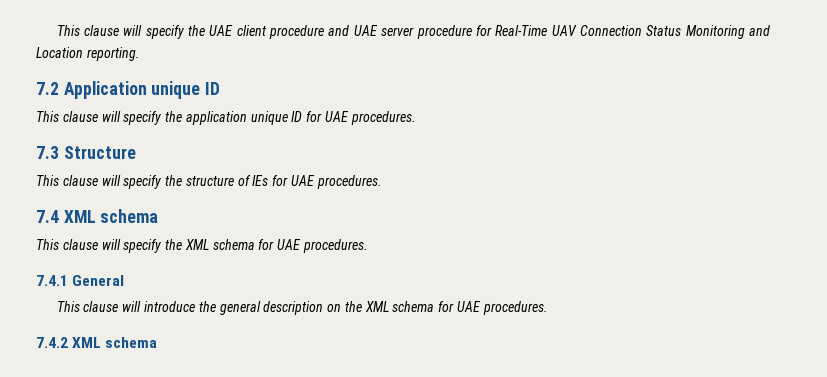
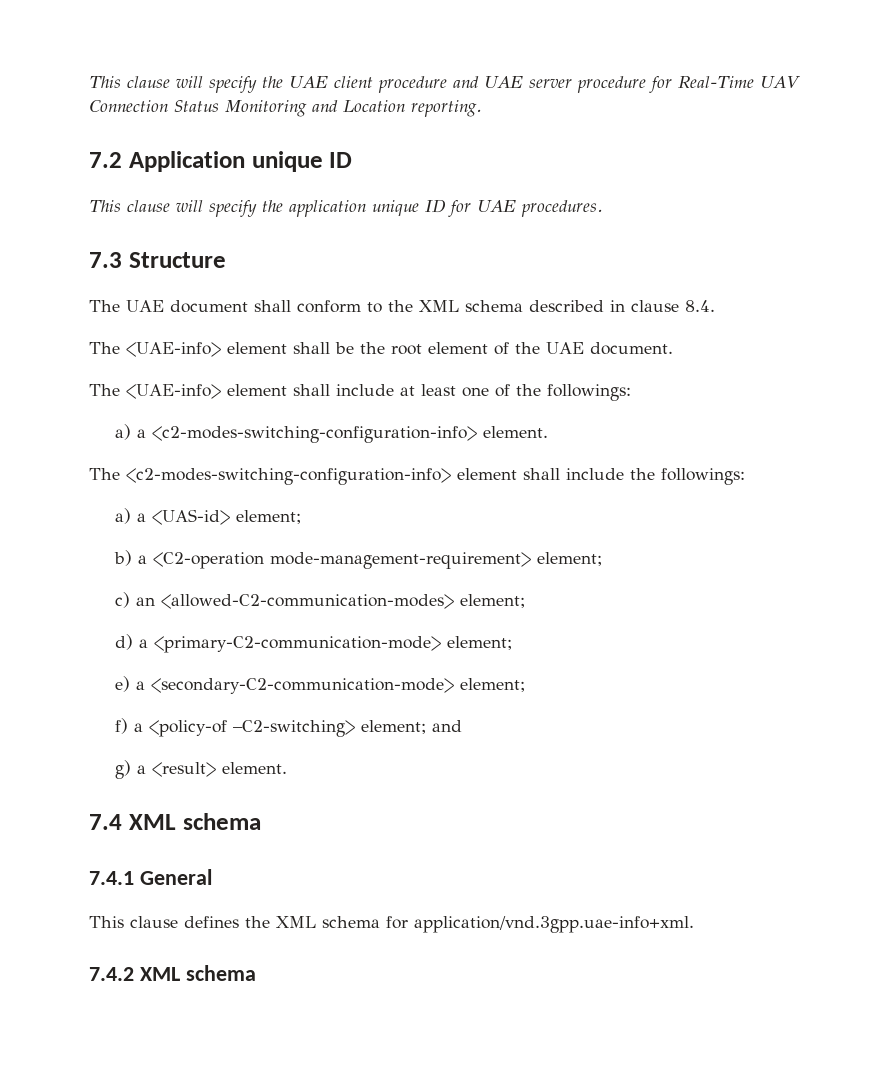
[36,175,382,189] [36,209,159,223] [36,239,369,253] [36,275,125,286] [56,301,548,315] This clause will specify the structure of IEs for UAE procedures. // 7.4 XML schema // This clause will specify the XML schema for UAE procedures. // 7.4.1 General // This clause will introduce the general description on the XML schema for UAE procedures. -> [89,300,715,313] [89,342,673,357] [89,384,631,401] [114,424,548,443] [89,468,745,485] [114,508,301,525] [113,550,602,569] [114,592,525,609] [114,634,512,653] [114,676,525,694] [114,718,462,737] [114,760,287,779] [89,813,261,830] [89,869,212,885] [89,916,694,933] The UAE document shall conform to the XML schema described in clause 8.4. // The <UAE-info> element shall be the root element of the UAE document. // The <UAE-info> element shall include at least one of the followings: // a) a <c2-modes-switching-configuration-info> element. // The <c2-modes-switching-configuration-info> element shall include the followings: // a) a <UAS-id> element; // b) a <C2-operation mode-management-requirement> element; // c) an <allowed-C2-communication-modes> element; // d) a <primary-C2-communication-mode> element; // e) a <secondary-C2-communication-mode> element; // f) a <policy-of –C2-switching> element; and // g) a <result> element. // 7.4 XML schema // 7.4.1 General // This clause defines the XML schema for application/vnd.3gpp.uae-info+xml.

